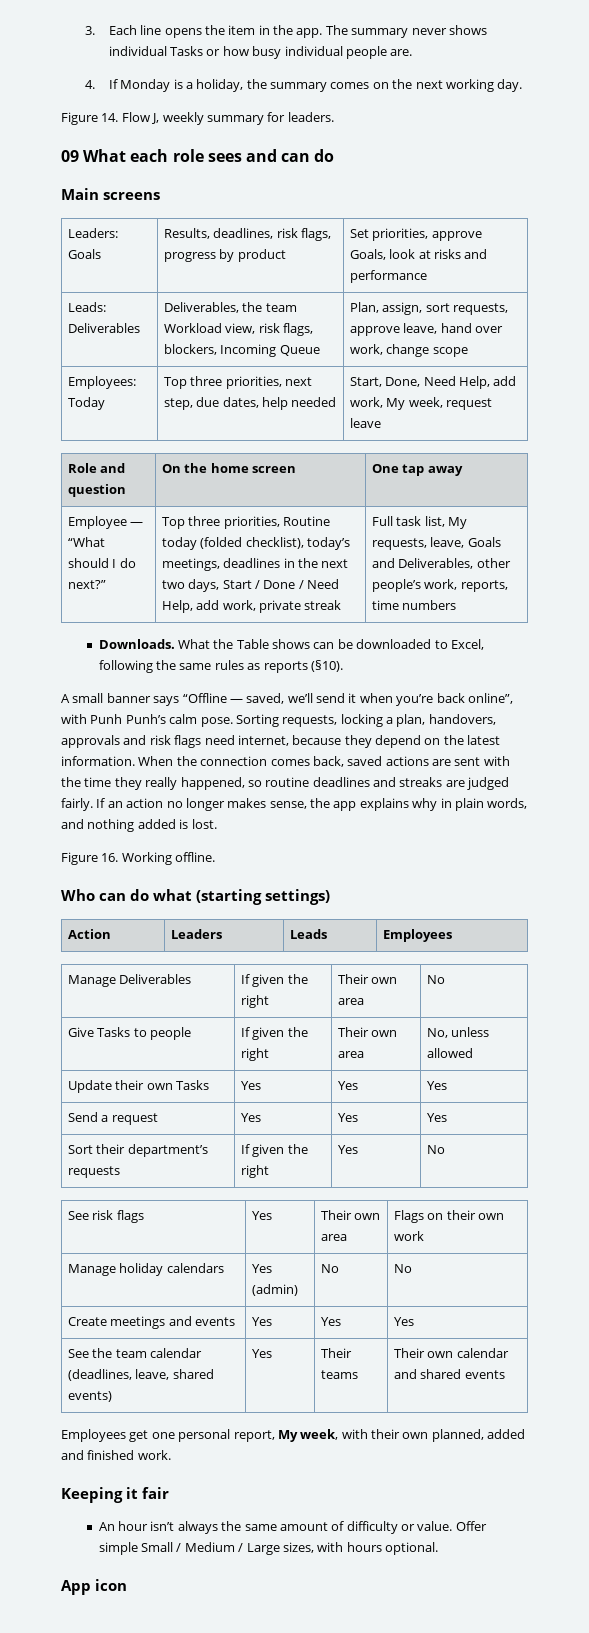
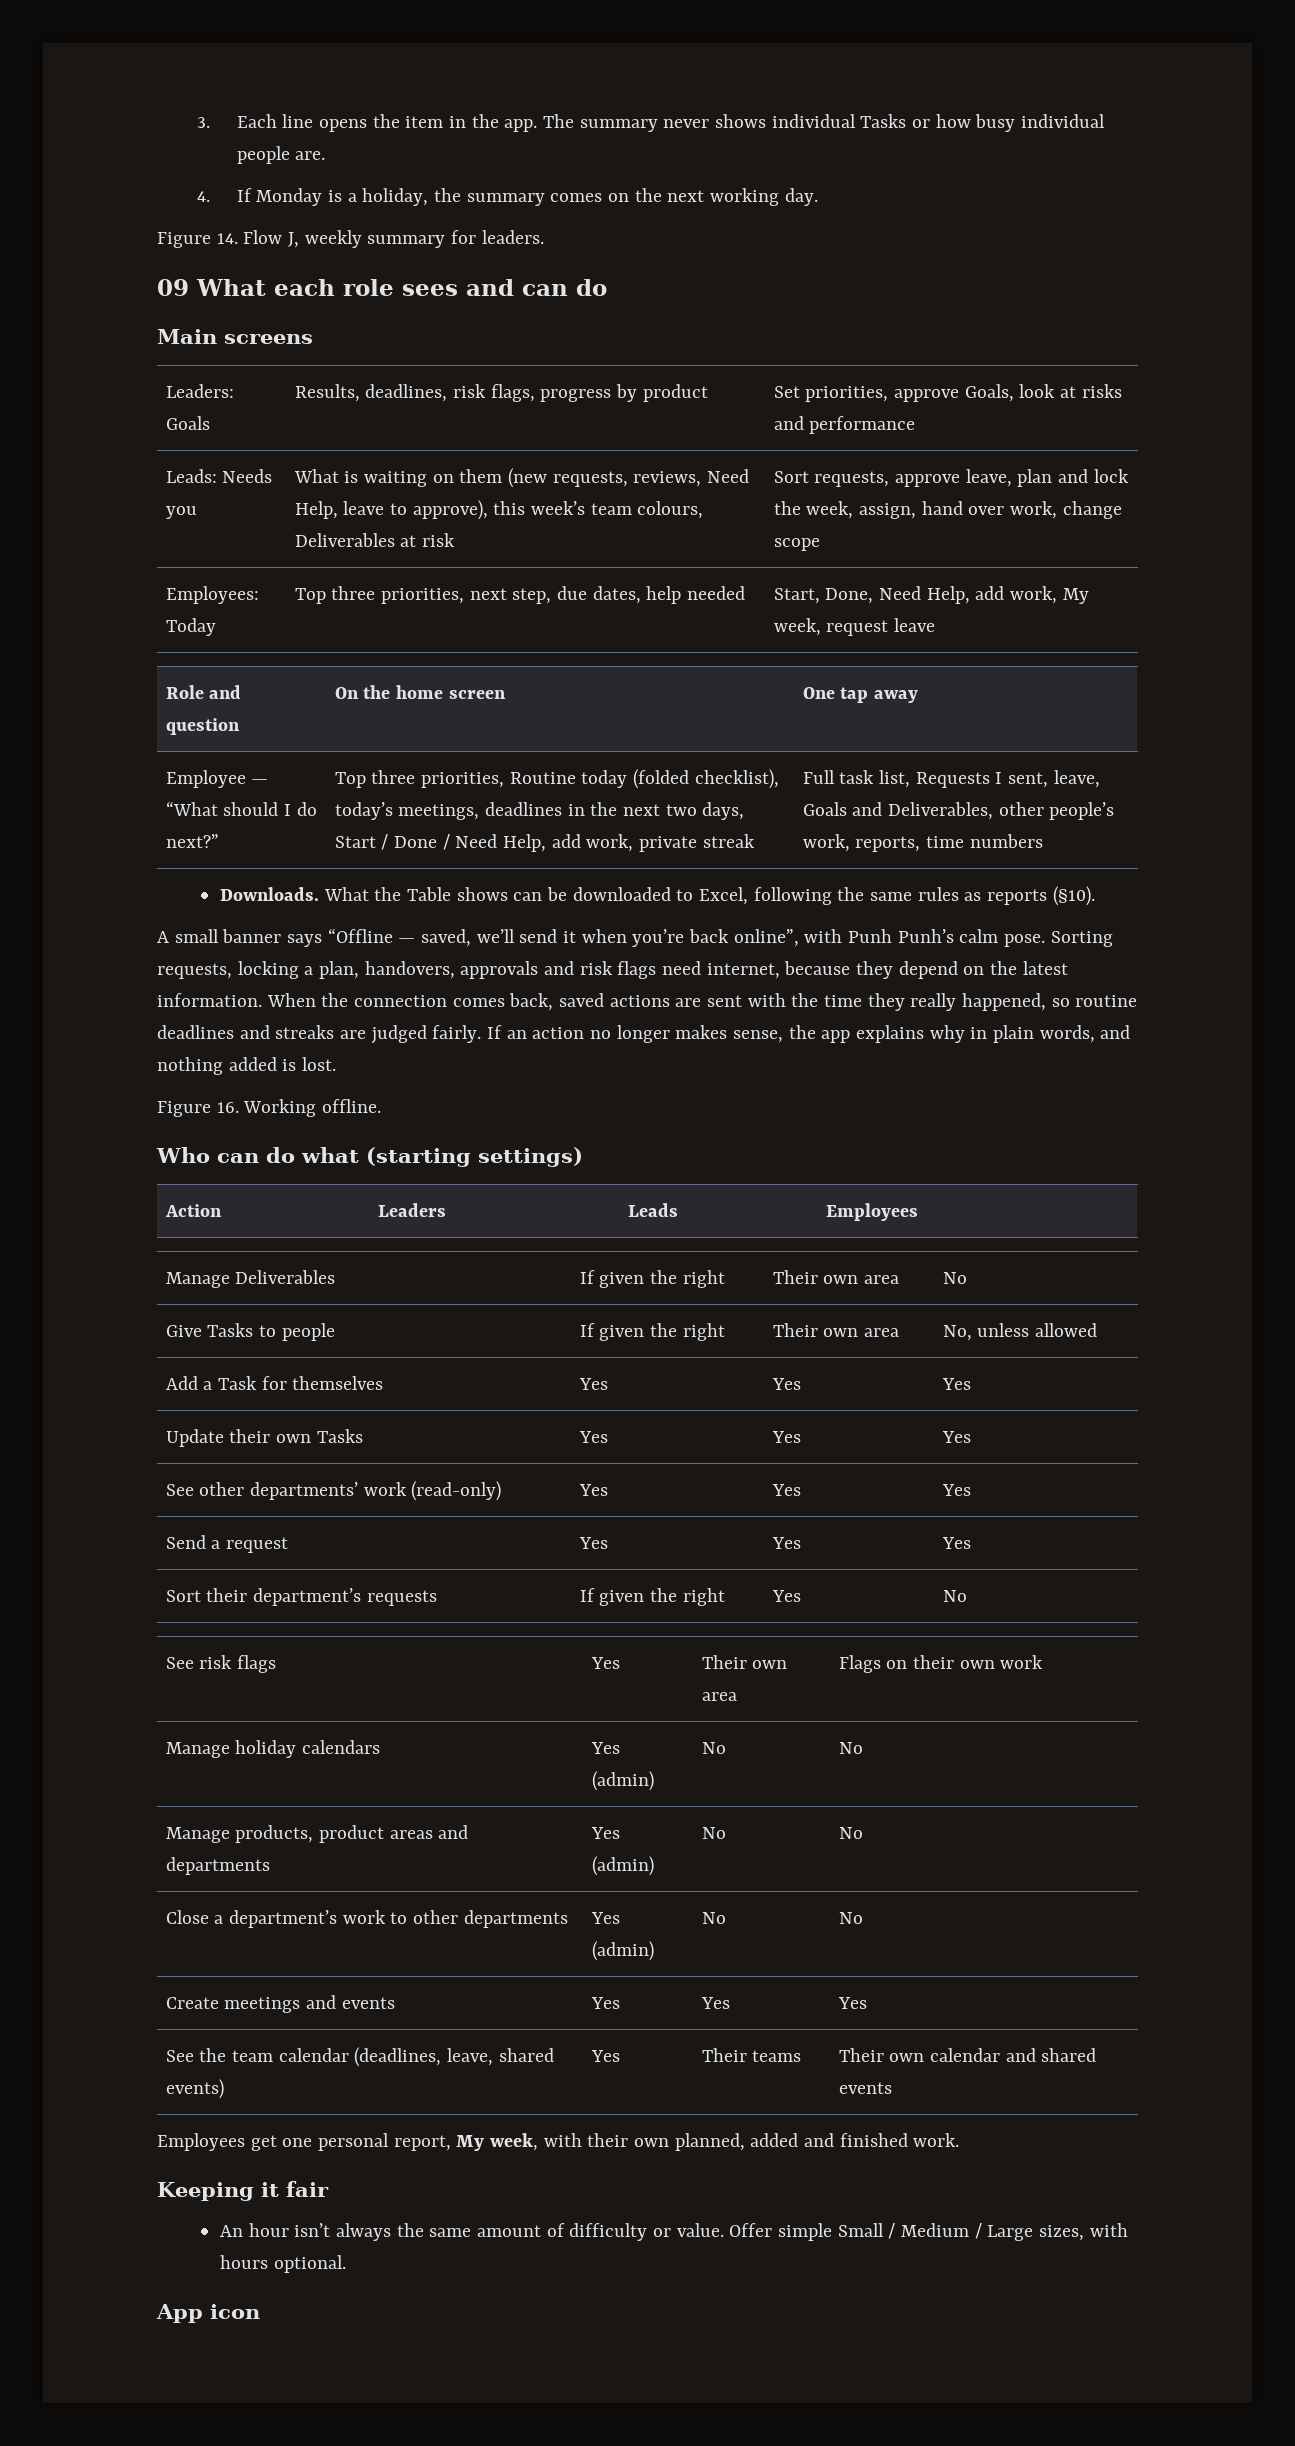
[67,323,140,333] [163,302,297,313] [163,323,314,336] [163,344,320,357] [349,302,509,315] [349,323,438,336] Deliverables | Deliverables, the team Workload view, risk flags, blockers, Incoming Queue | Plan, assign, sort requests, approve leave, -> [222,469,273,483] [165,506,197,519] [293,468,749,488] [294,500,704,520] [294,533,455,547] [773,469,1129,487] [773,501,916,519] Needs you | What is waiting on them (new requests, reviews, Need Help, leave to approve), this week’s team colours, Deliverables at risk | Sort requests, approve leave, plan and lock the week, assign,
[448,517,468,529] [371,538,427,550] My requests, -> [915,772,1048,788] Requests I sent,
(473, 1053) none -> [165,1376,384,1390] [578,1378,608,1390] [771,1378,801,1390] [941,1378,971,1390] // Add a Task for themselves | Yes | Yes | Yes
(447, 1085) none -> [165,1481,502,1501] [578,1484,608,1496] [771,1484,801,1496] [941,1484,971,1496] // See other departments’ work (read-only) | Yes | Yes | Yes
(412, 1268) none -> [165,1825,469,1843] [165,1857,270,1875] [590,1827,620,1839] [591,1856,654,1876] [701,1827,726,1839] [838,1827,863,1839] [165,1910,568,1928] [590,1912,620,1924] [591,1941,654,1961] [701,1912,726,1924] [838,1912,863,1924] // Manage products, product areas and departments | Yes (admin) | No | No // Close a department’s work to other departments | Yes (admin) | No | No

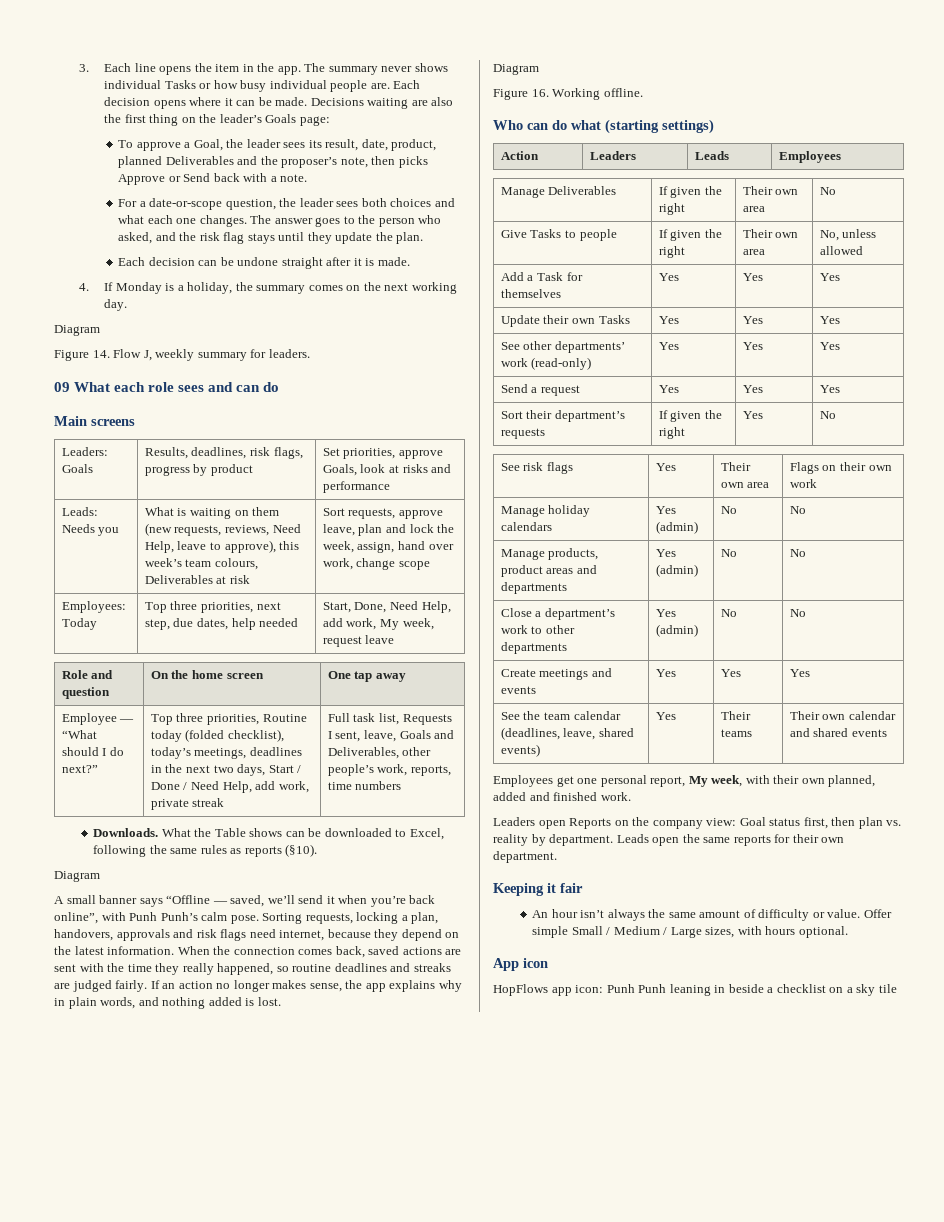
(326, 155) none -> [393,80,421,89] [103,97,454,109] [103,114,330,126] [118,139,437,151] [118,156,428,168] [118,173,308,185] [118,198,455,210] [118,215,442,227] [118,232,424,244] [118,257,410,269] Each decision opens where it can be made. Decisions waiting are also the first thing on the leader’s Goals page: // To approve a Goal, the leader sees its result, date, product, planned Deliverables and the proposer’s note, then picks Approve or Send back with a note. // For a date-or-scope question, the leader sees both choices and what each one changes. The answer goes to the person who asked, and the risk flag stays until they update the plan. // Each decision can be undone straight after it is made.
(818, 197) none -> [54,325,100,336] // Diagram
(1095, 896) none -> [54,871,100,882] // Diagram
(337, 1064) none -> [493,64,539,75] // Diagram
(960, 2140) none -> [493,817,902,829] [493,834,845,846] [493,851,557,863] // Leaders open Reports on the company view: Goal status first, then plan vs. reality by department. Leads open the same reports for their own department.
(260, 2311) none -> [493,984,897,996] // HopFlows app icon: Punh Punh leaning in beside a checklist on a sky tile

